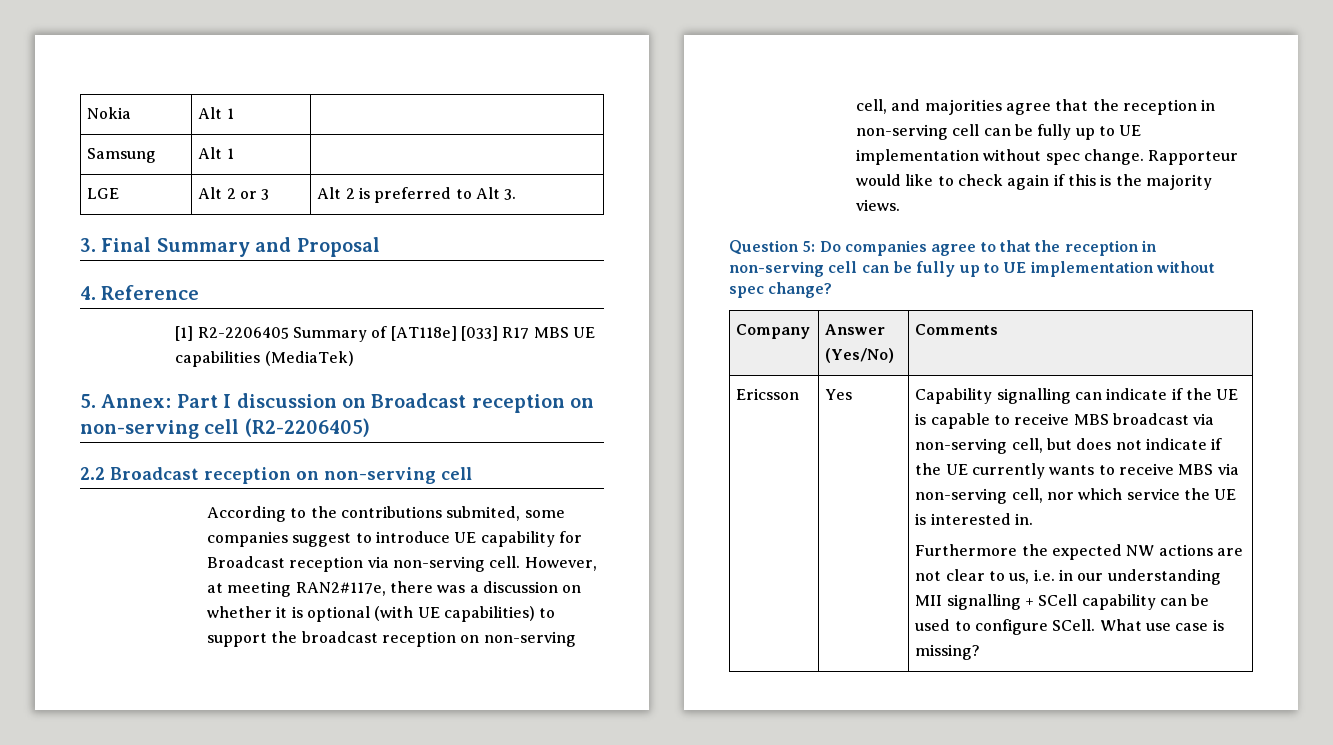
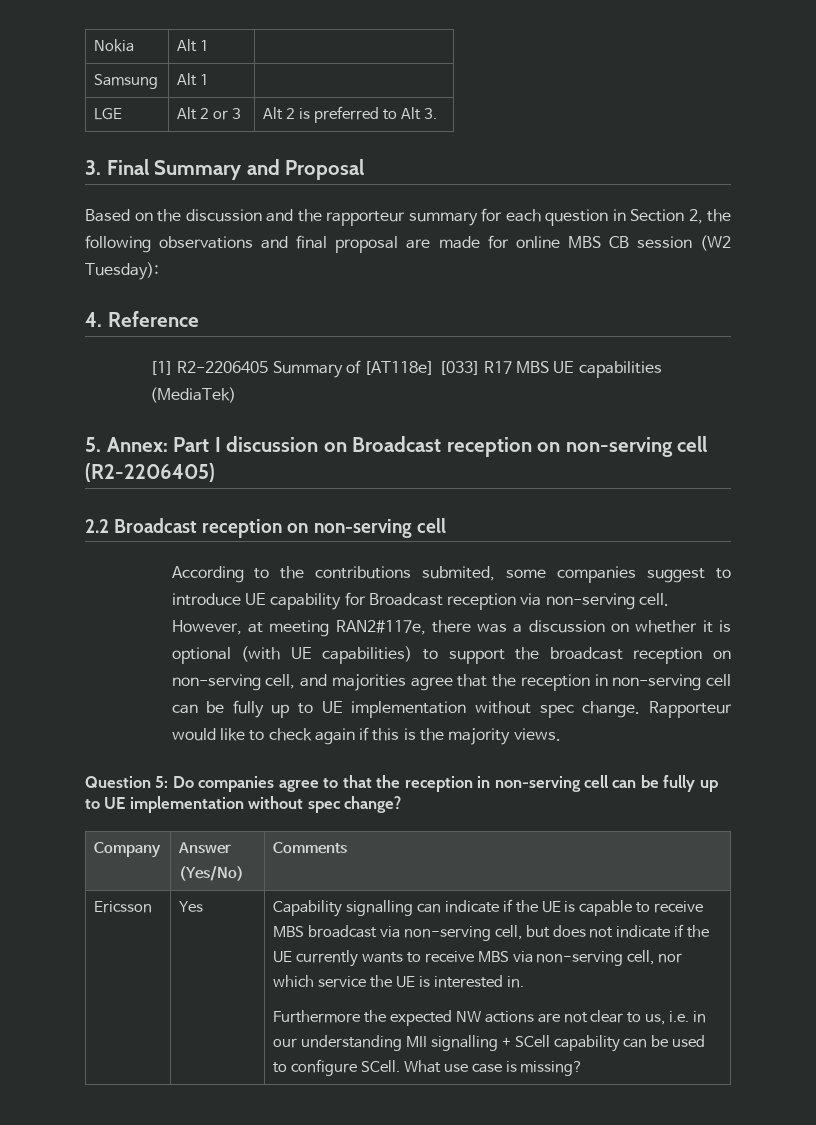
(380, 247) none -> [85,208,731,226] [85,235,732,253] [85,262,159,280] // Based on the discussion and the rapporteur summary for each question in Section 2, the following observations and final proposal are made for online MBS CB session (W2 Tuesday):

